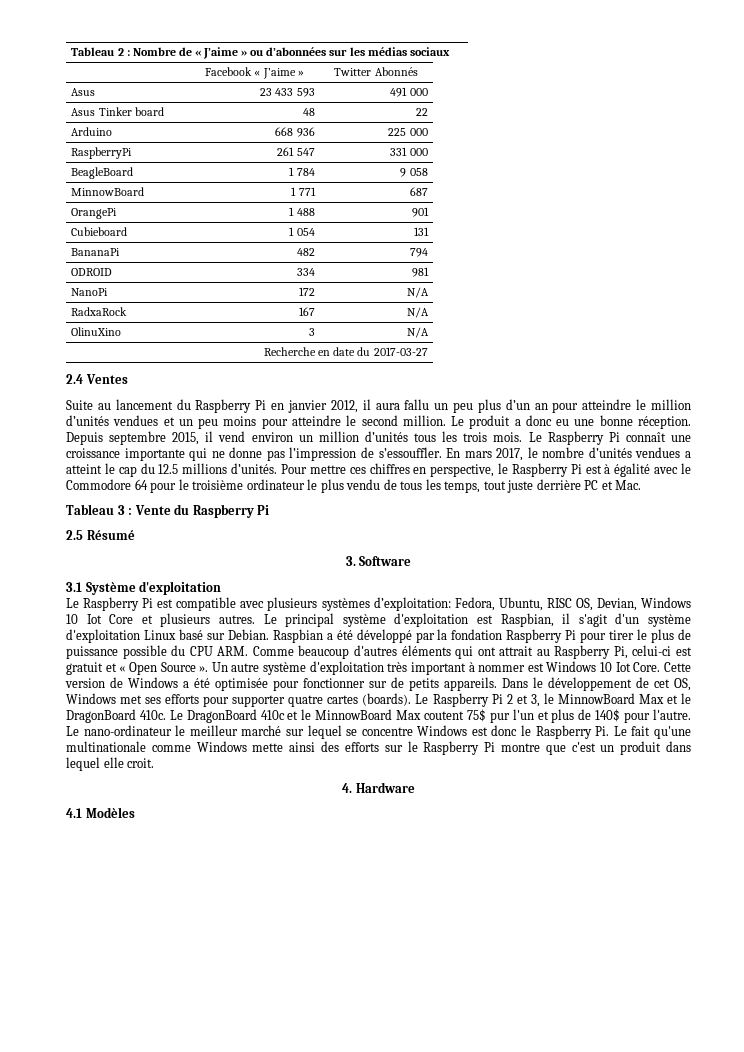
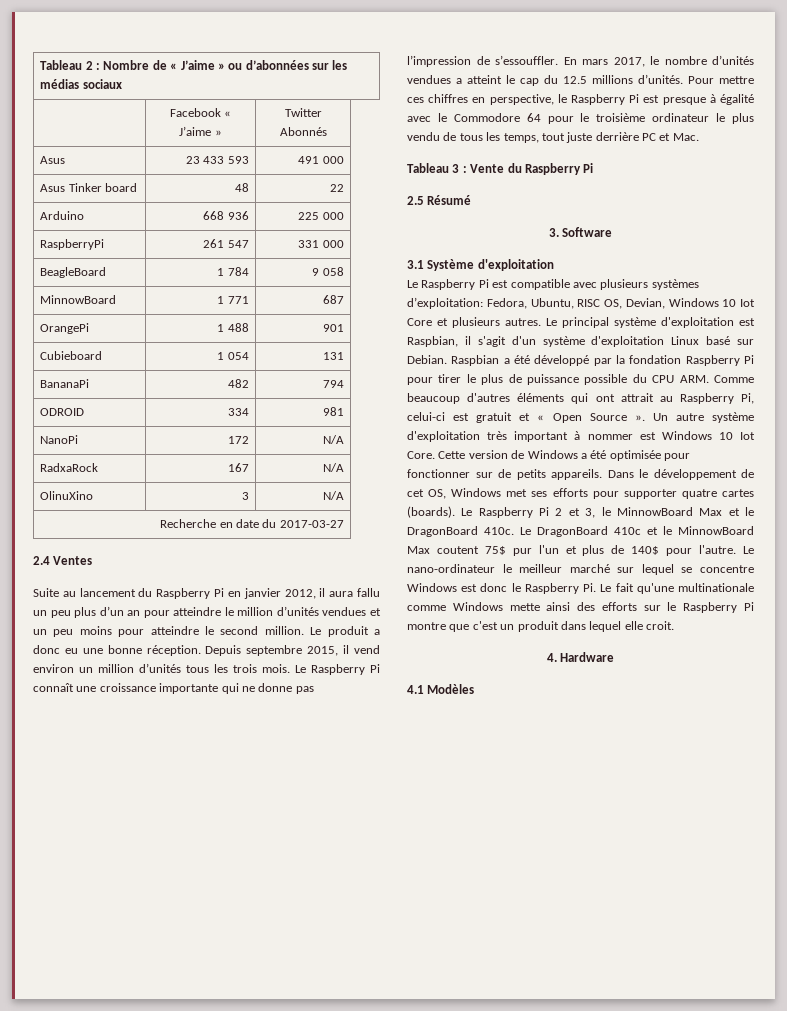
(602, 469) none -> [662,97,706,105] presque

